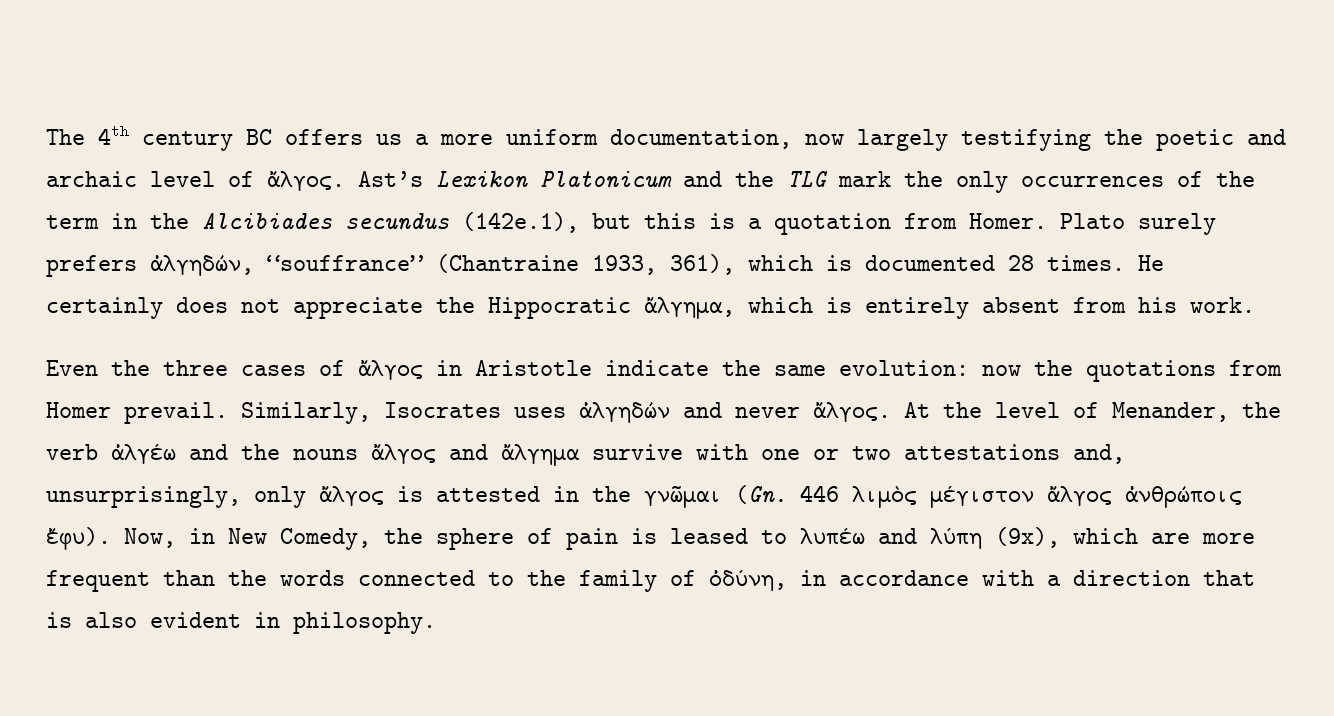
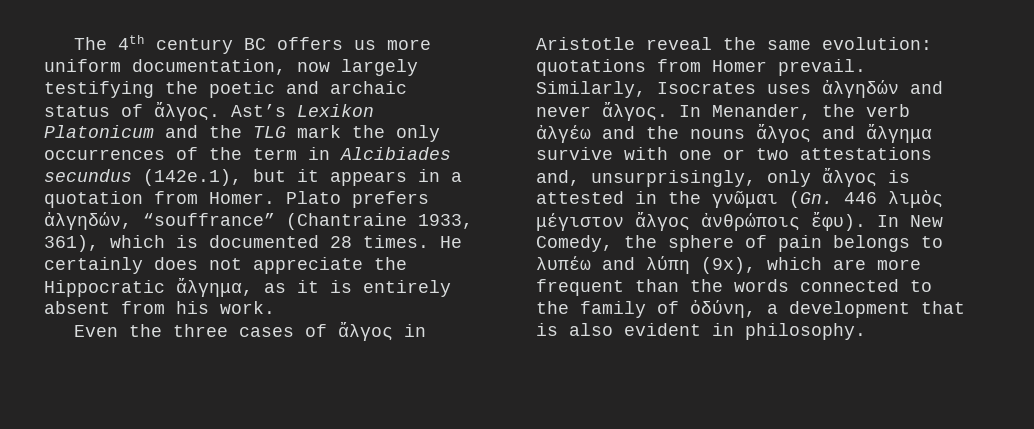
[415,134,429,145] a -> (376, 45) none
[150,171,215,187] level -> [44,105,110,117] status
[150,213,189,229] the -> (330, 153) none
[644,213,735,229] this is -> [297,169,440,186] it appears in
[1138,213,1216,235] surely -> (341, 197) none
[748,297,813,313] which -> [264,280,319,293] as it
[605,360,709,376] indicate -> [646,37,712,50] reveal
[982,360,1073,376] now the -> (932, 43) none
[904,402,1099,418] At the level of -> [679,105,701,117] In
[124,528,215,548] Now, in -> [877,215,899,227] In
[631,528,748,544] is leased -> [833,235,910,252] belongs
[800,570,1190,586] in accordance with a direction -> [767,301,910,318] a development

